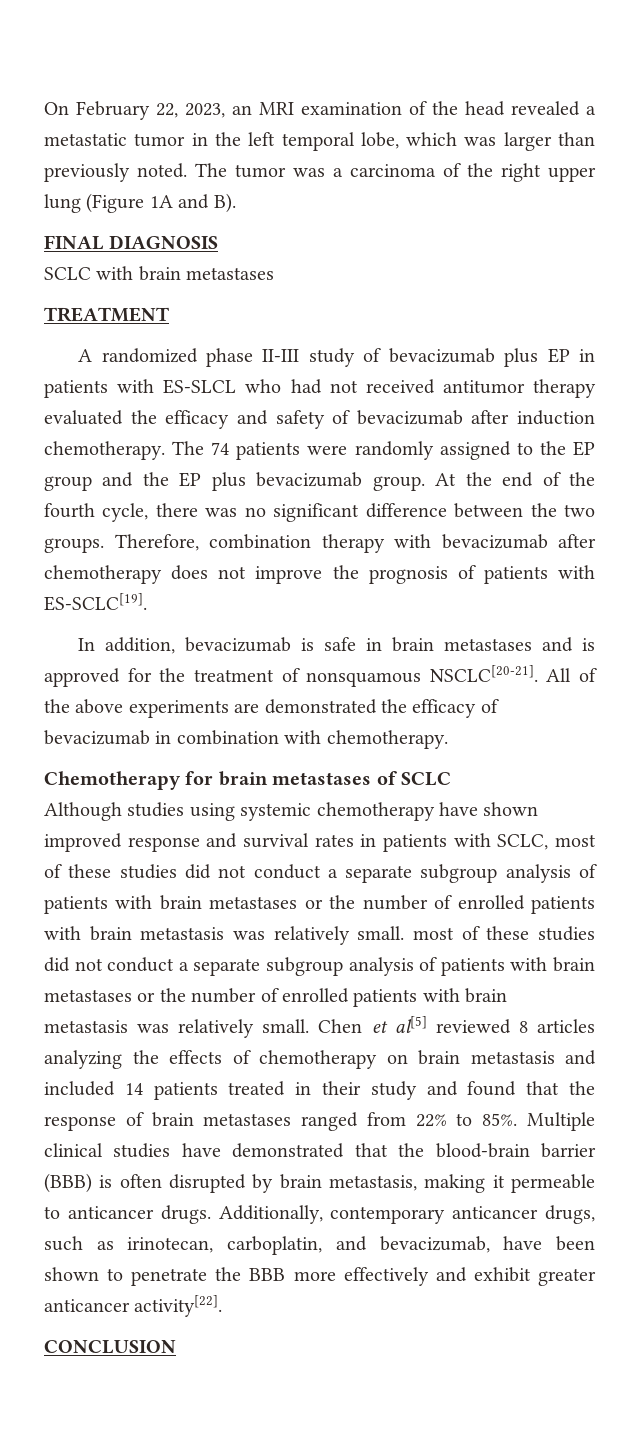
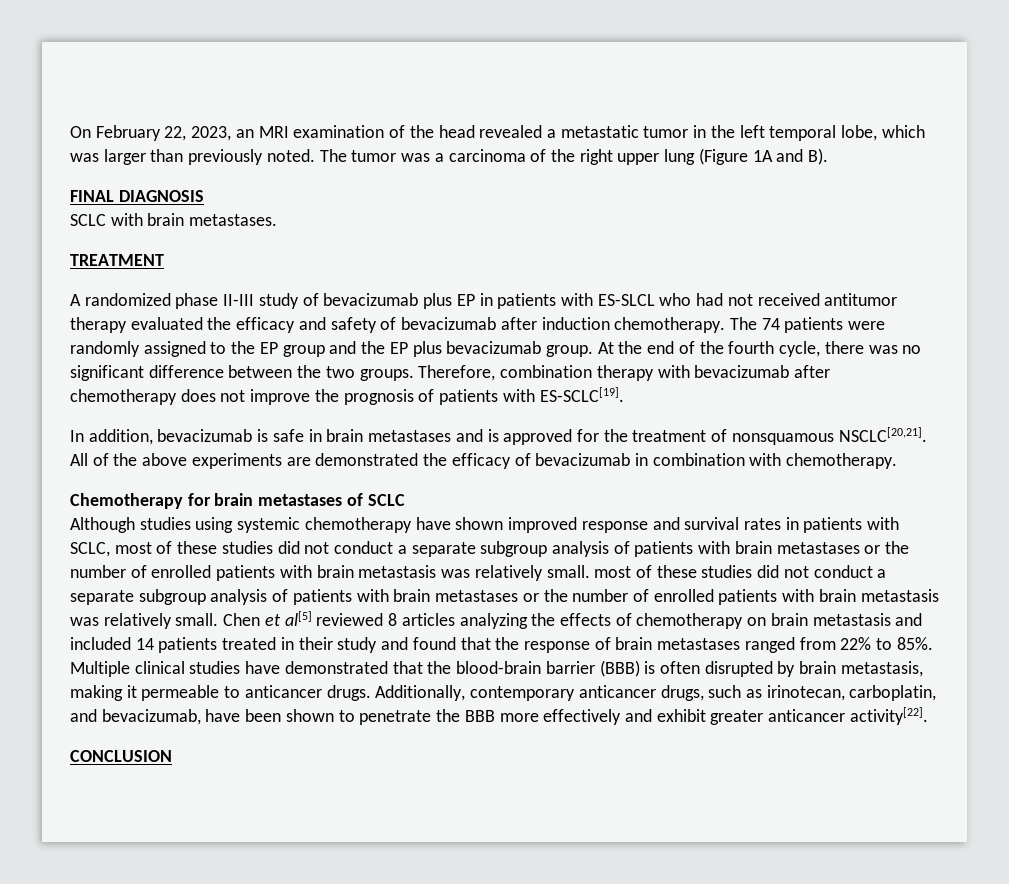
[186,267,275,280] metastases -> [189,214,278,226] metastases.
[429,665,538,682] NSCLC[20-21]. -> [838,427,927,442] NSCLC[20,21].

